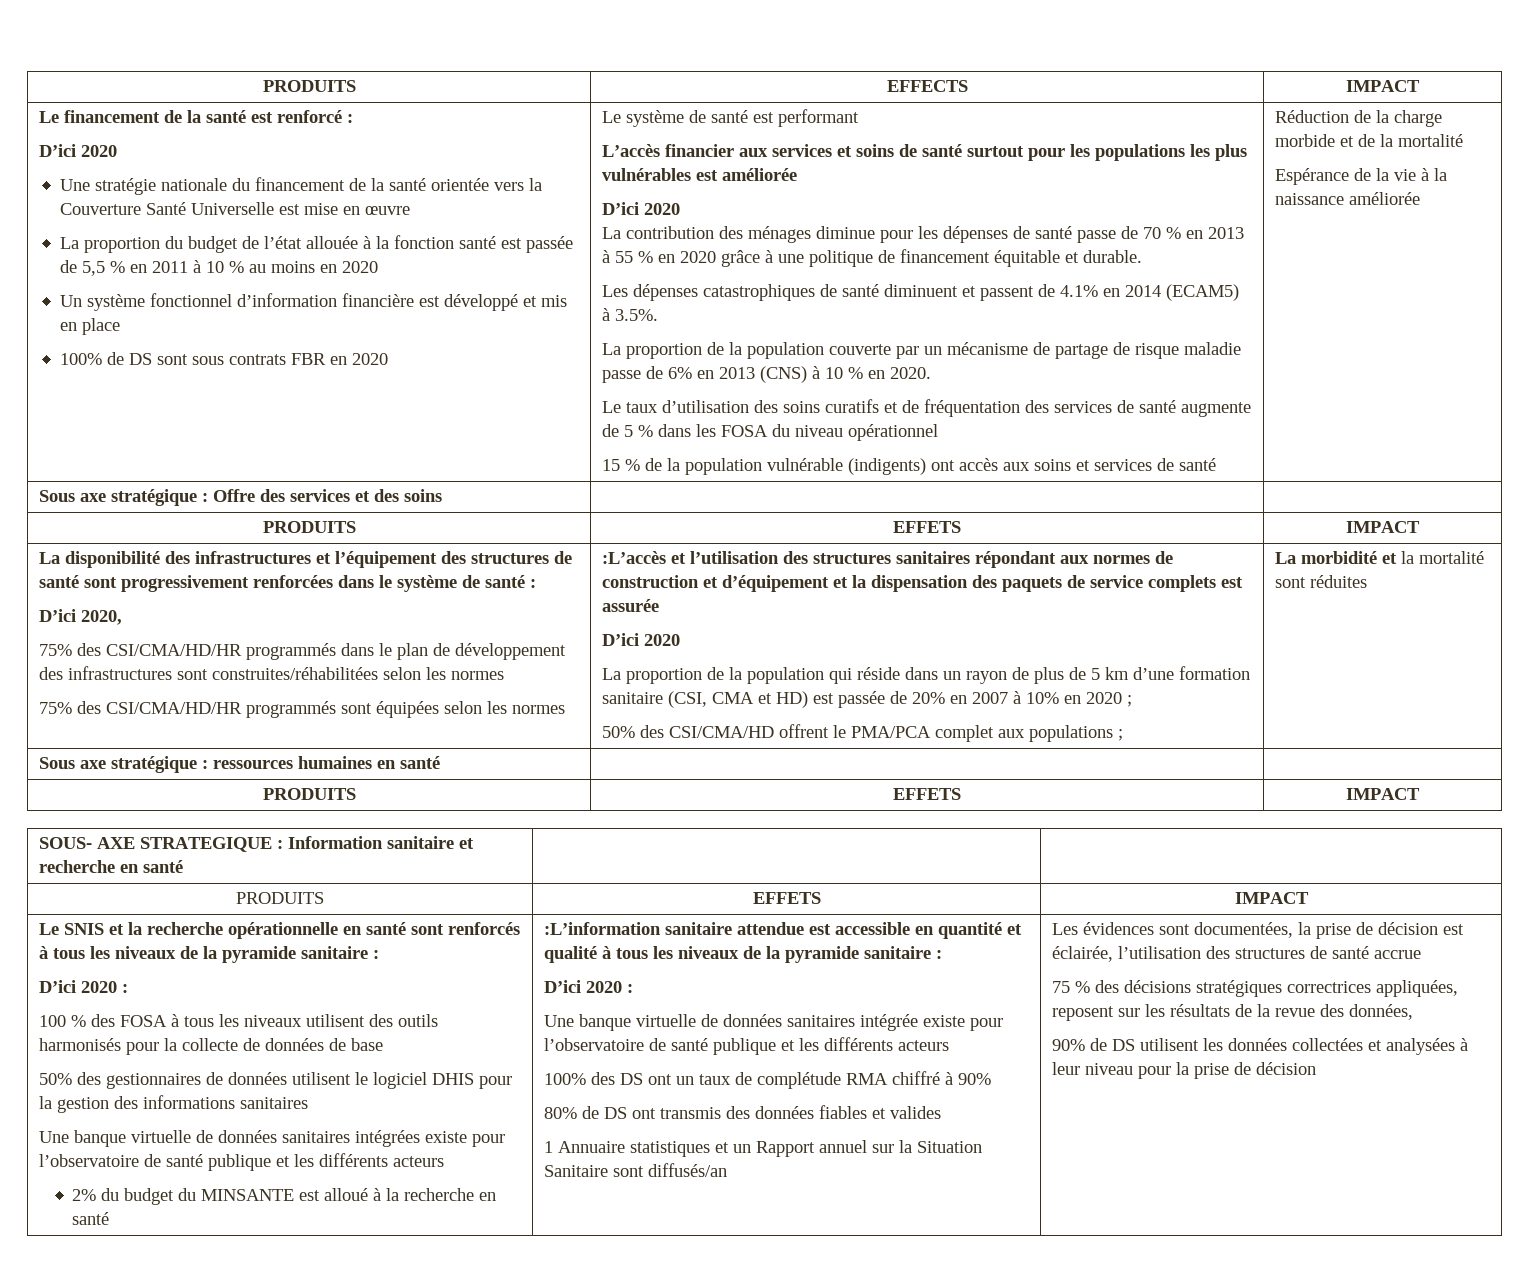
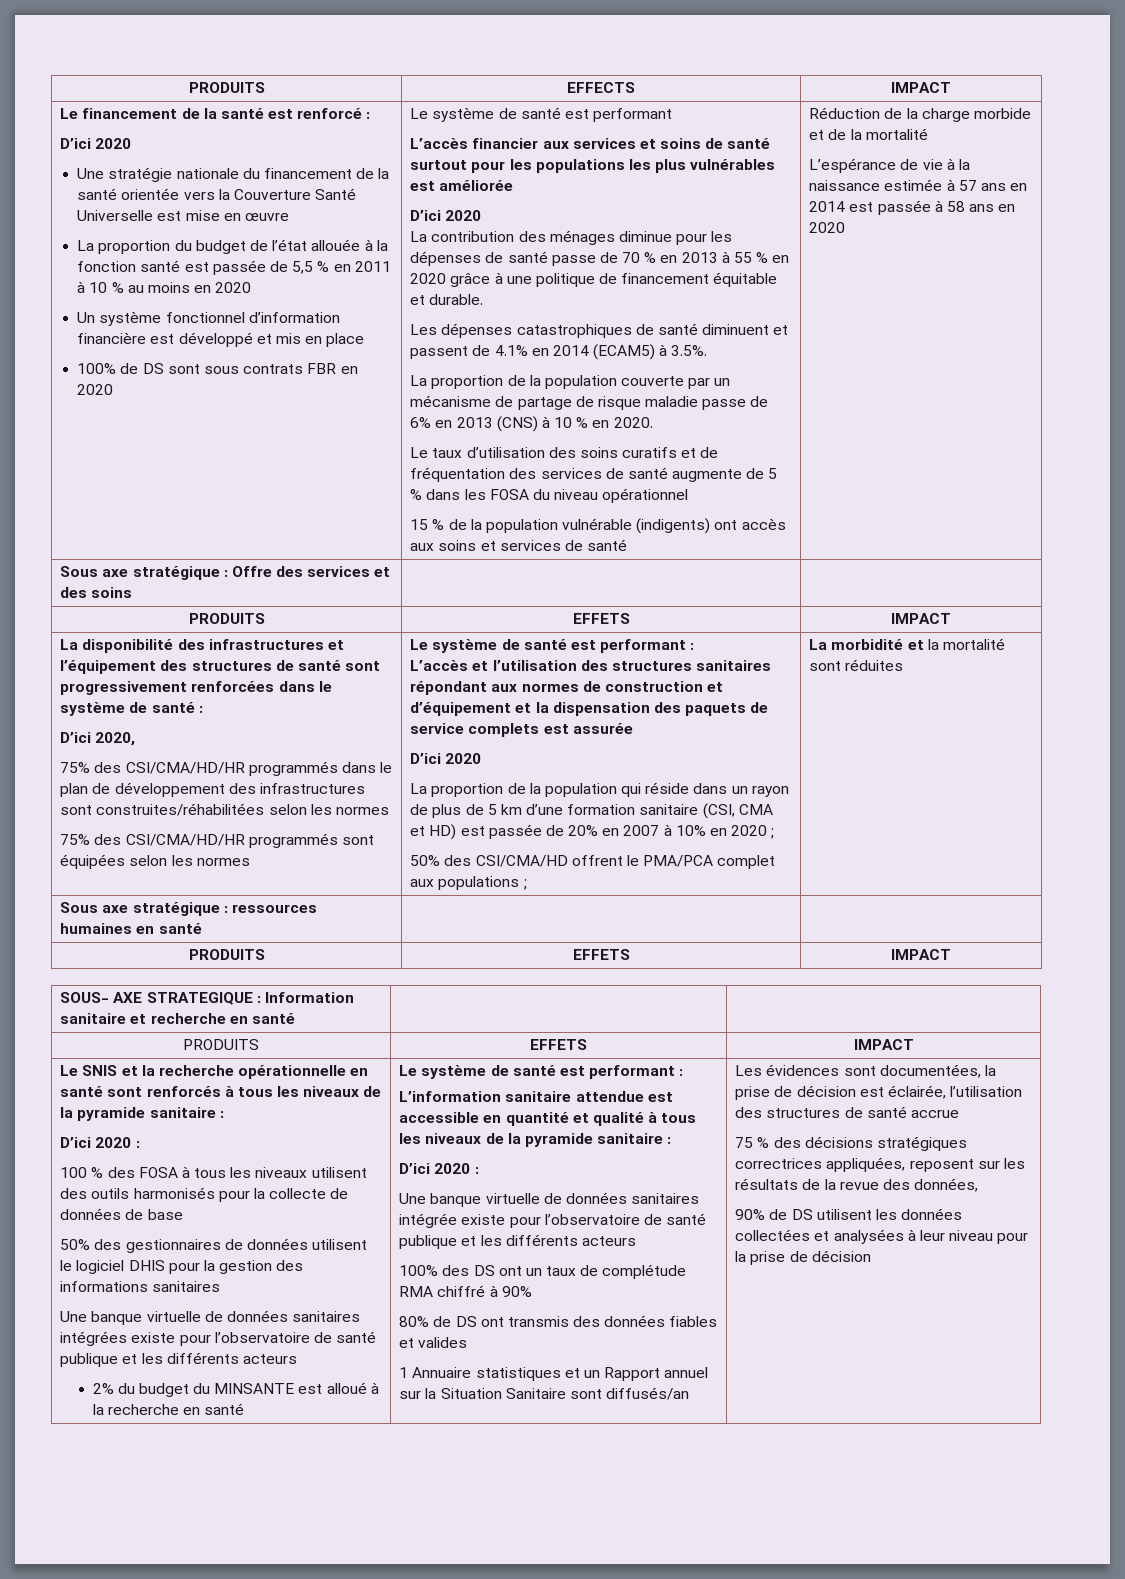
[1275,168,1390,185] Espérance de la -> [809,158,919,173] L’espérance de
[1349,192,1421,205] améliorée -> [884,179,1028,191] [809,200,1016,215] [809,222,846,233] estimée à 57 ans en 2014 est passée à 58 ans en 2020
[602,551,667,564] :L’accès -> [410,639,695,653] [410,660,469,671] Le système de santé est performant : // L’accès
[544,922,662,935] :L’information -> [399,1065,684,1079] [399,1091,502,1102] Le système de santé est performant : // L’information

